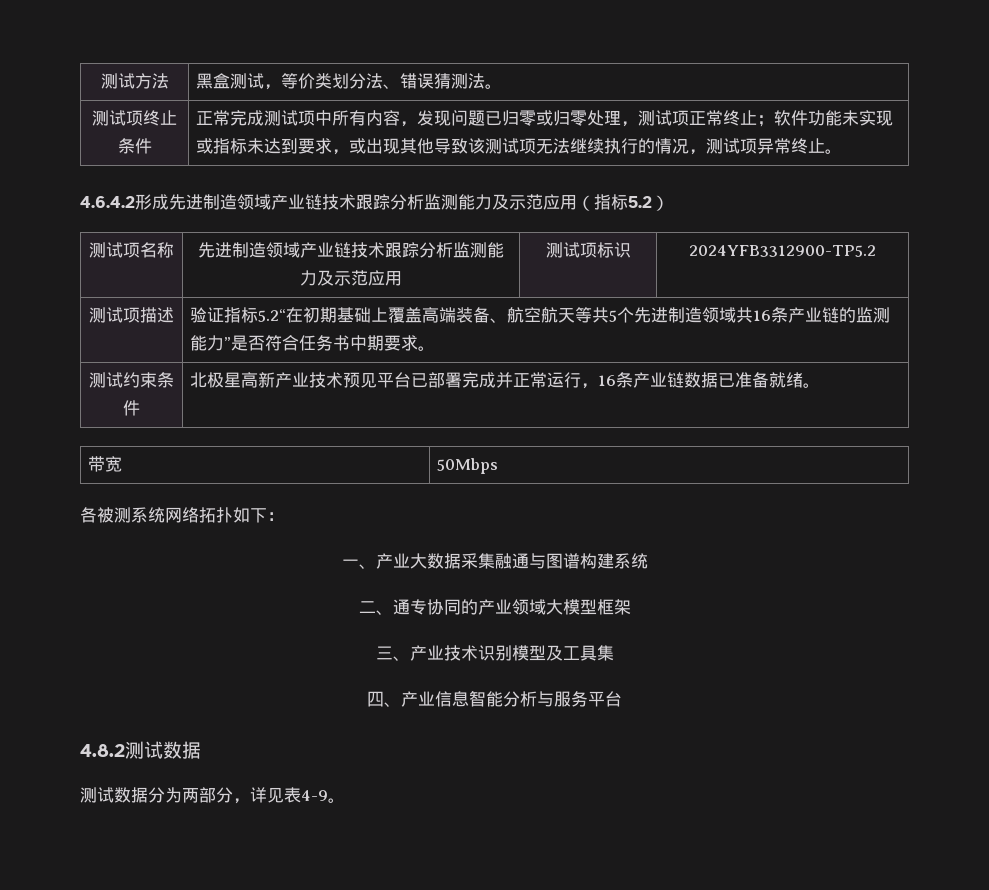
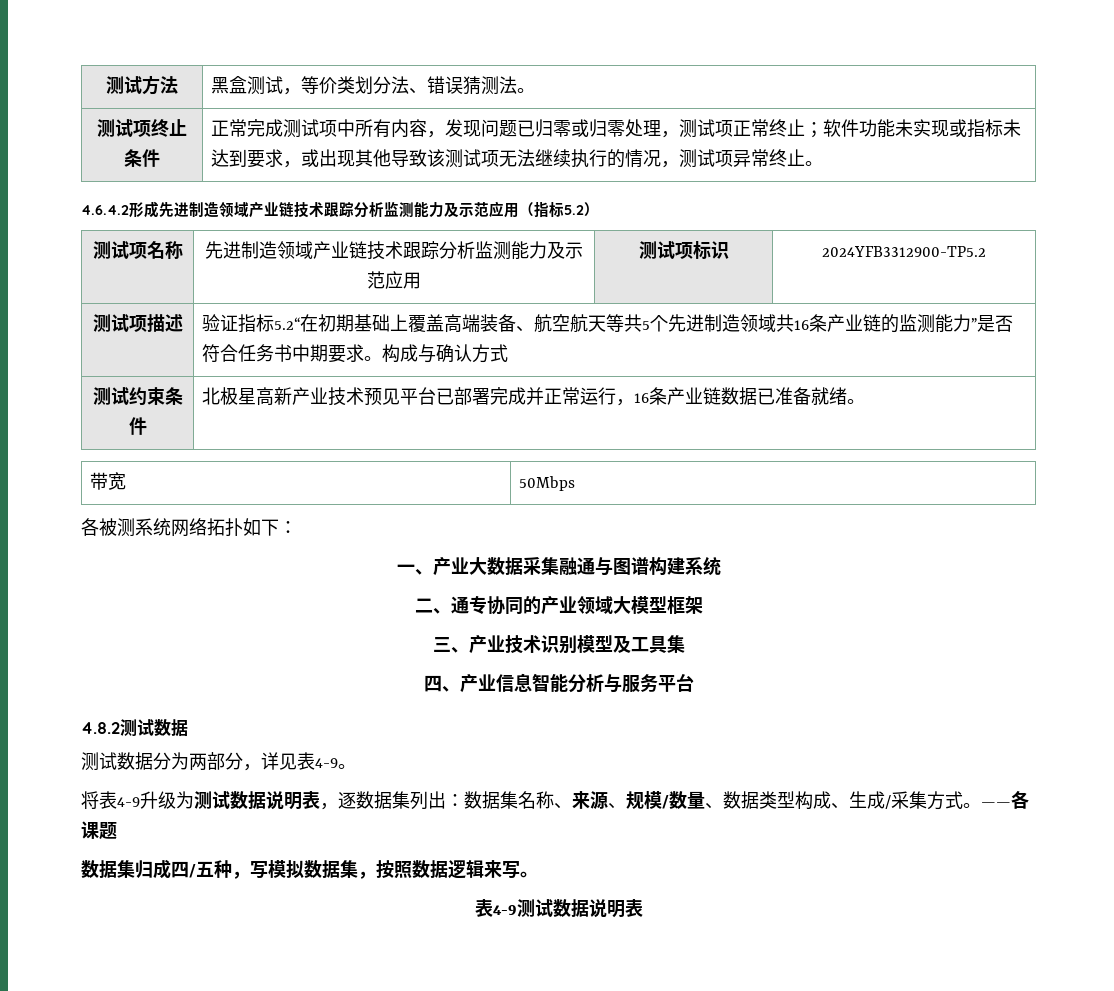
(436, 348) none -> [382,344,509,363] 构成与确认方式
(345, 800) none -> [81,790,1029,810] [81,821,117,840] [81,859,538,879] [474,899,643,918] // 将表4-9升级为测试数据说明表，逐数据集列出：数据集名称、来源、规模/数量、数据类型构成、生成/采集方式。——各课题 // 数据集归成四/五种，写模拟数据集，按照数据逻辑来写。 // 表4-9测试数据说明表

